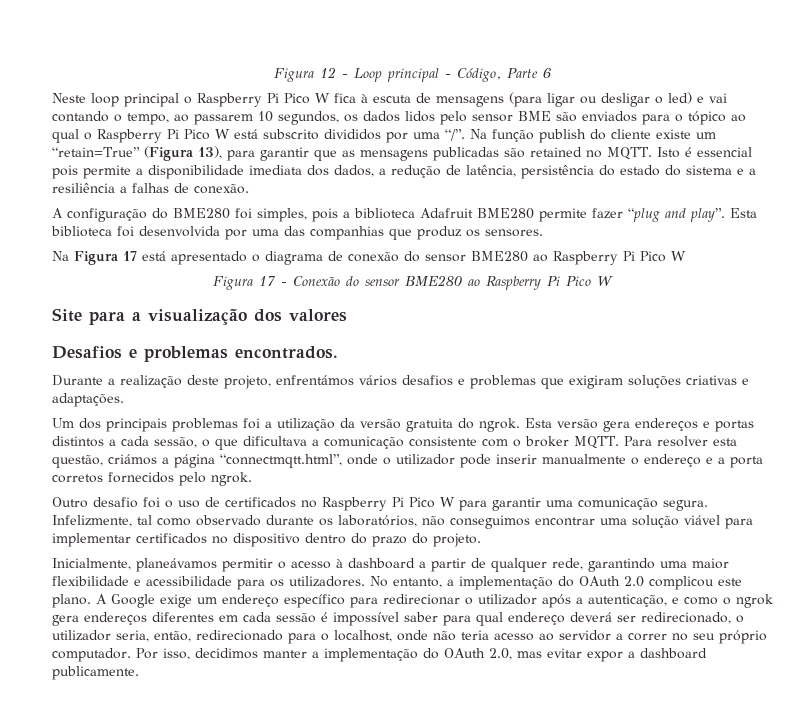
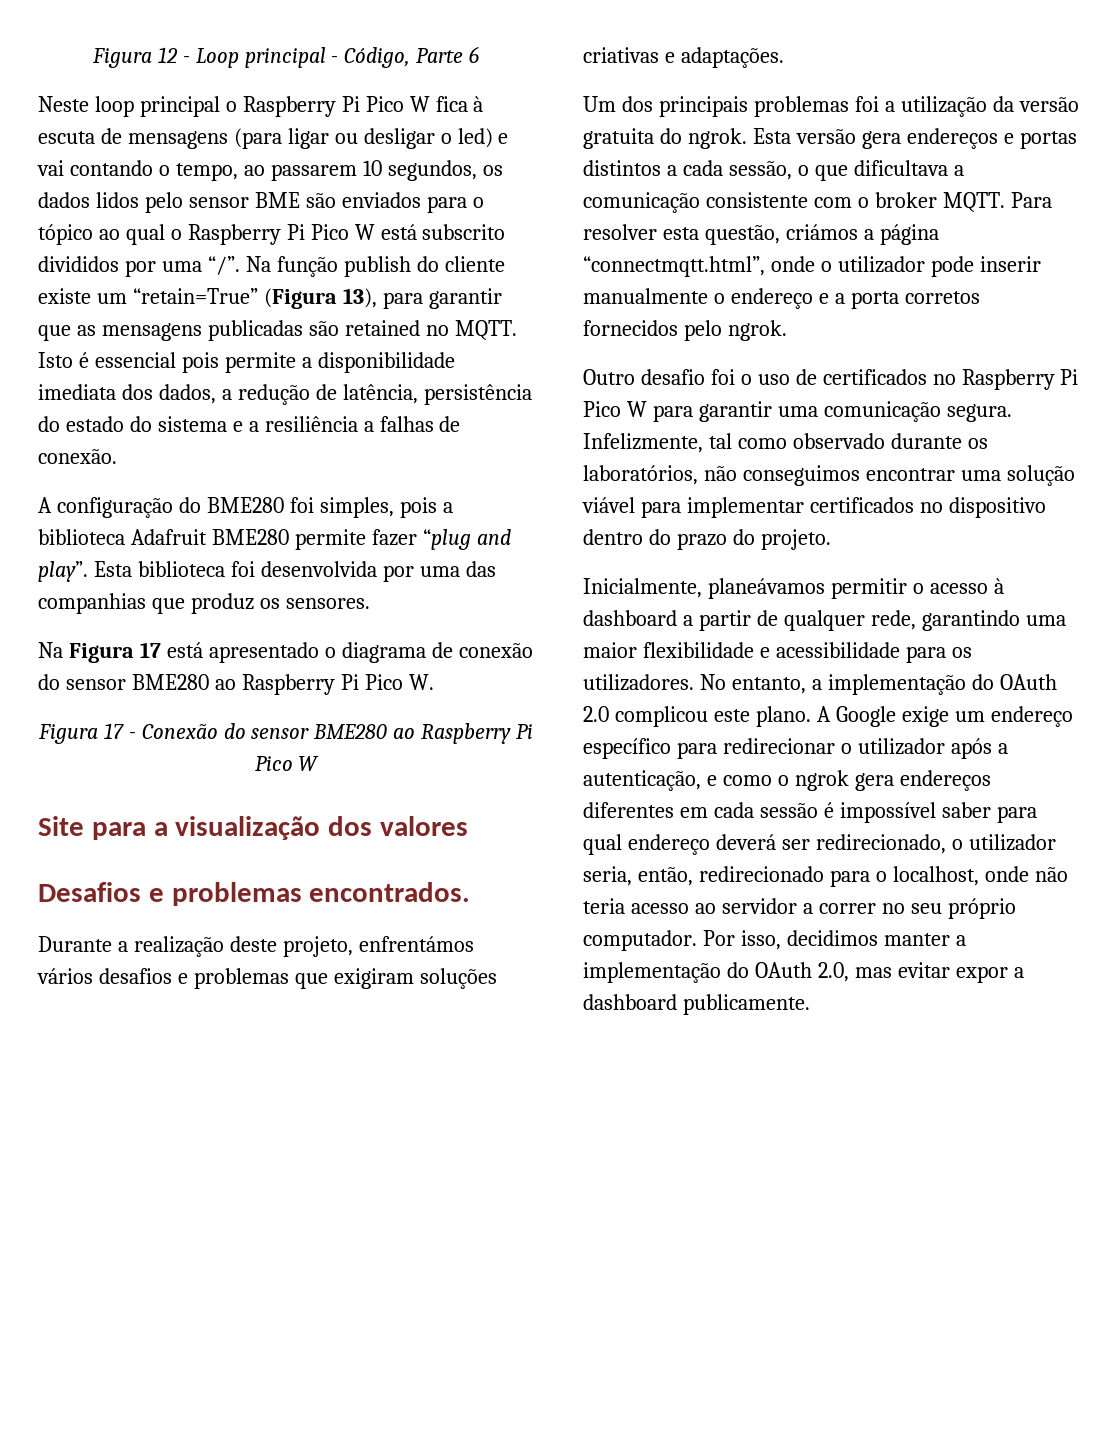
[671,251,686,261] W -> [408,674,434,690] W.

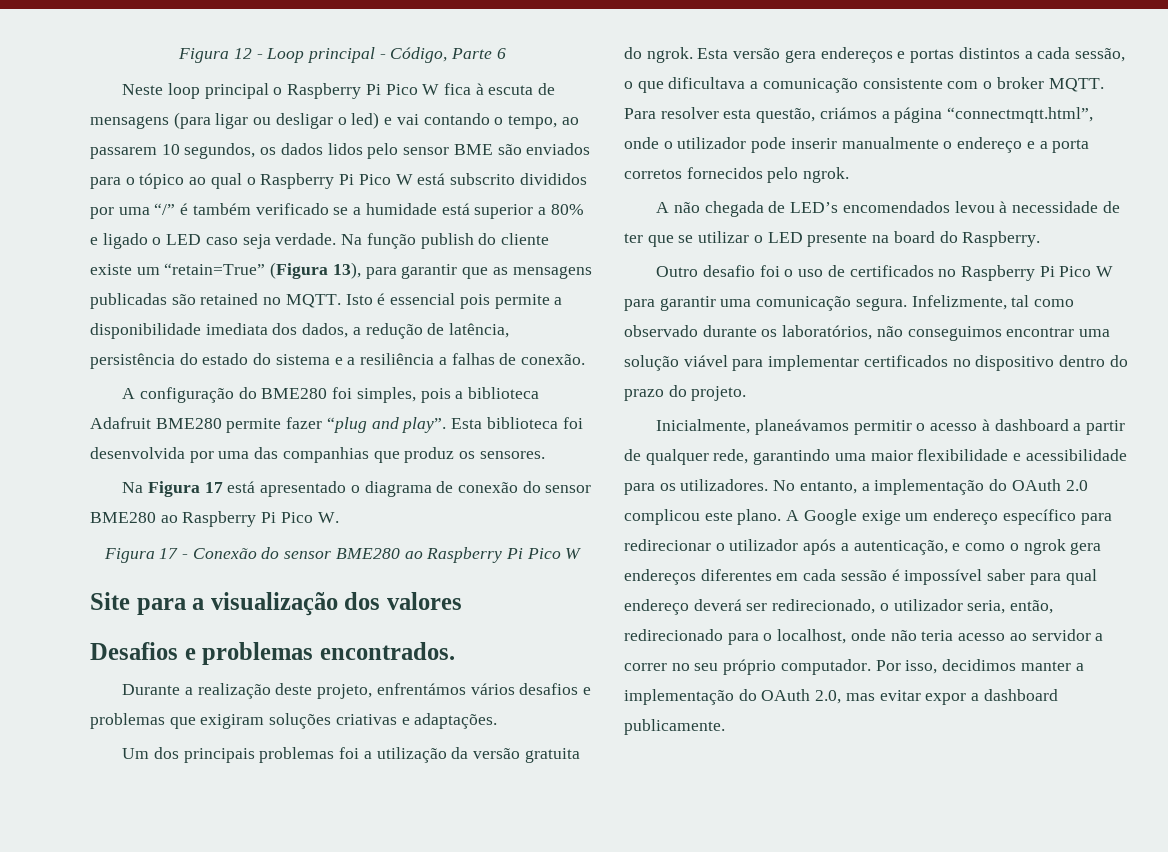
[207,256,240,275] “/”. -> [154,203,584,219] [90,233,337,249] “/” é também verificado se a humidade está superior a 80% e ligado o LED caso seja verdade.
(787, 330) none -> [656,201,1120,217] [624,231,1041,247] // A não chegada de LED’s encomendados levou à necessidade de ter que se utilizar o LED presente na board do Raspberry.

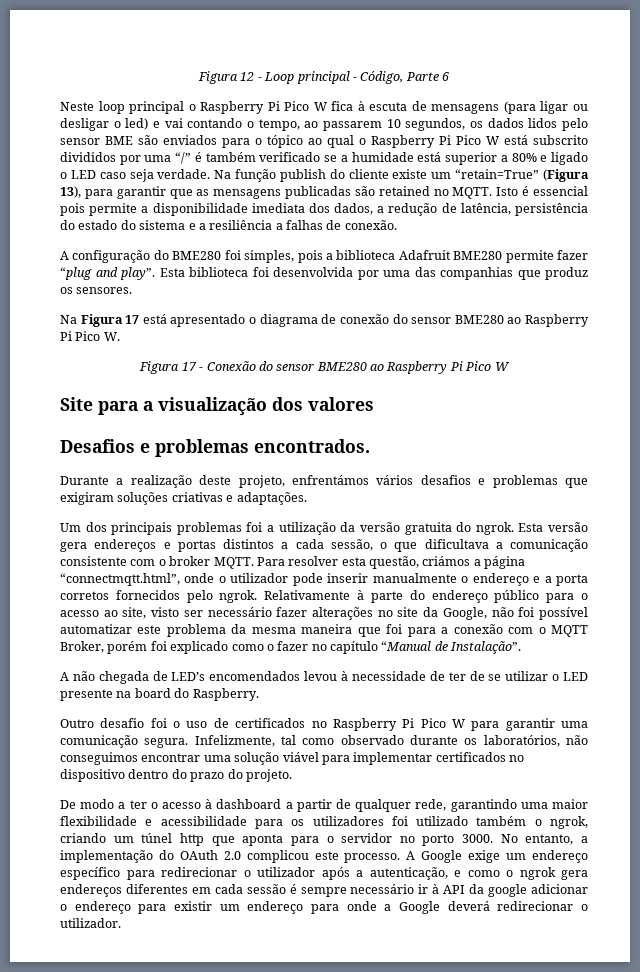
(850, 175) none -> [264,590,588,603] [60,607,588,620] [60,624,588,637] [60,641,522,654] Relativamente à parte do endereço público para o acesso ao site, visto ser necessário fazer alterações no site da Google, não foi possível automatizar este problema da mesma maneira que foi para a conexão com o MQTT Broker, porém foi explicado como o fazer no capítulo “Manual de Instalação”.
[647,235,674,247] que -> [469,671,485,681] de
[656,419,912,435] Inicialmente, planeávamos permitir -> [60,799,147,809] De modo a ter
[680,479,769,491] utilizadores. -> [312,816,588,829] [60,833,494,846] utilizadores foi utilizado também o ngrok, criando um túnel http que aponta para o servidor no porto 3000.
[737,509,782,525] plano. -> [344,853,401,863] processo.
[904,569,1097,585] [624,599,1054,615] [624,629,1104,645] [624,659,1084,675] [624,689,1058,705] [624,719,725,735] impossível saber para qual endereço deverá ser redirecionado, o utilizador seria, então, redirecionado para o localhost, onde não teria acesso ao servidor a correr no seu próprio computador. Por isso, decidimos manter a implementação do OAuth 2.0, mas evitar expor a dashboard publicamente. -> [300,884,588,897] [60,901,589,914] [60,918,121,928] sempre necessário ir à API da google adicionar o endereço para existir um endereço para onde a Google deverá redirecionar o utilizador.

